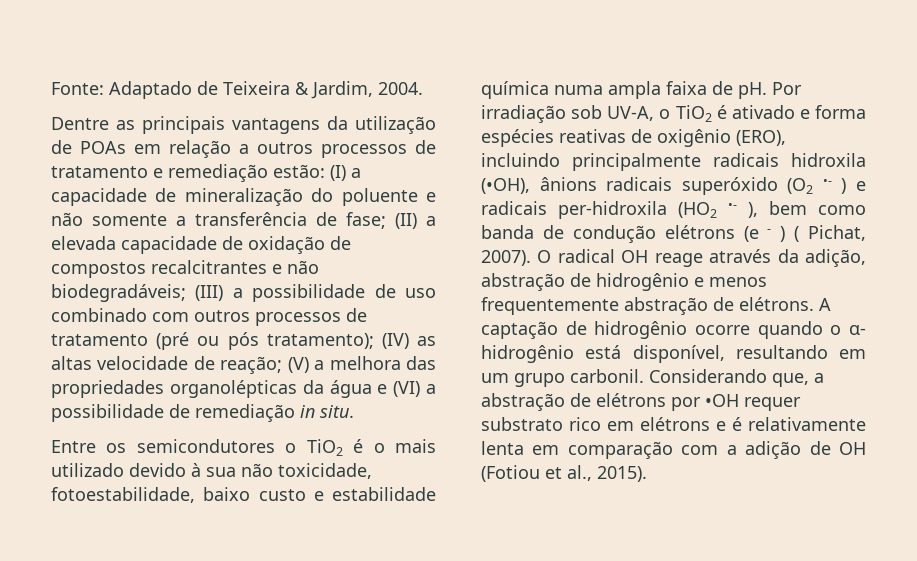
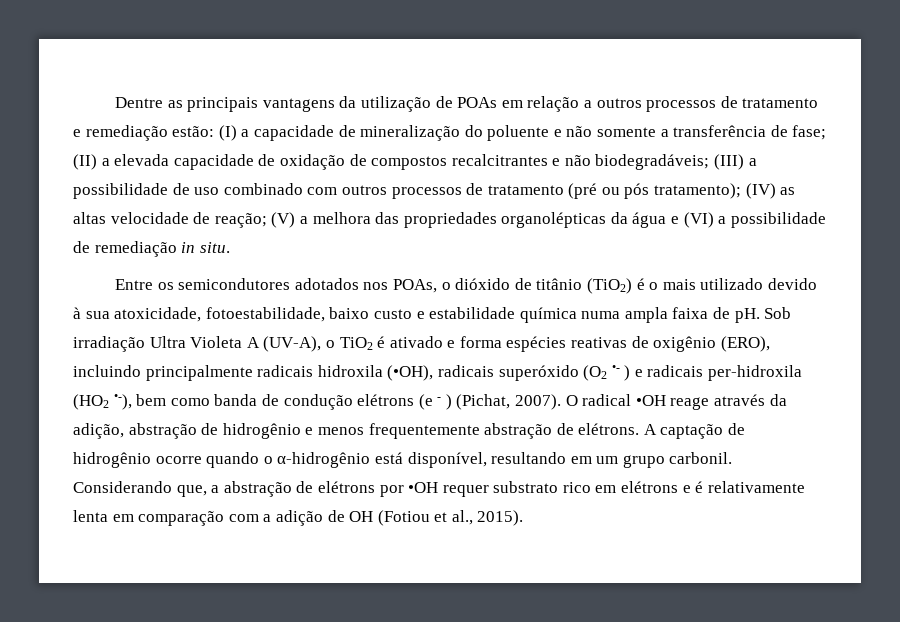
[51,81,423,99] Fonte: Adaptado de Teixeira & Jardim, 2004. // -> (115, 102) none
[285,439,343,456] o TiO2 -> [294,278,632,294] adotados nos POAs, o dióxido de titânio (TiO2)
[241,463,372,479] não toxicidade, -> [114,307,202,322] atoxicidade,
[772,82,802,95] [481,105,655,123] Por irradiação sob UV-A, -> [764,307,792,319] [73,336,322,352] Sob irradiação Ultra Violeta A (UV-A),
[539,177,597,191] ânions -> (434, 373) none
[728,202,758,218] •- ), -> [113,394,132,410] •-),
[794,225,866,242] ( Pichat, -> [456,394,511,410] (Pichat,
[621,250,649,263] OH -> [635,395,666,406] •OH
[849,325,866,335] [481,345,574,363] α- hidrogênio -> [277,452,371,468] α-hidrogênio

